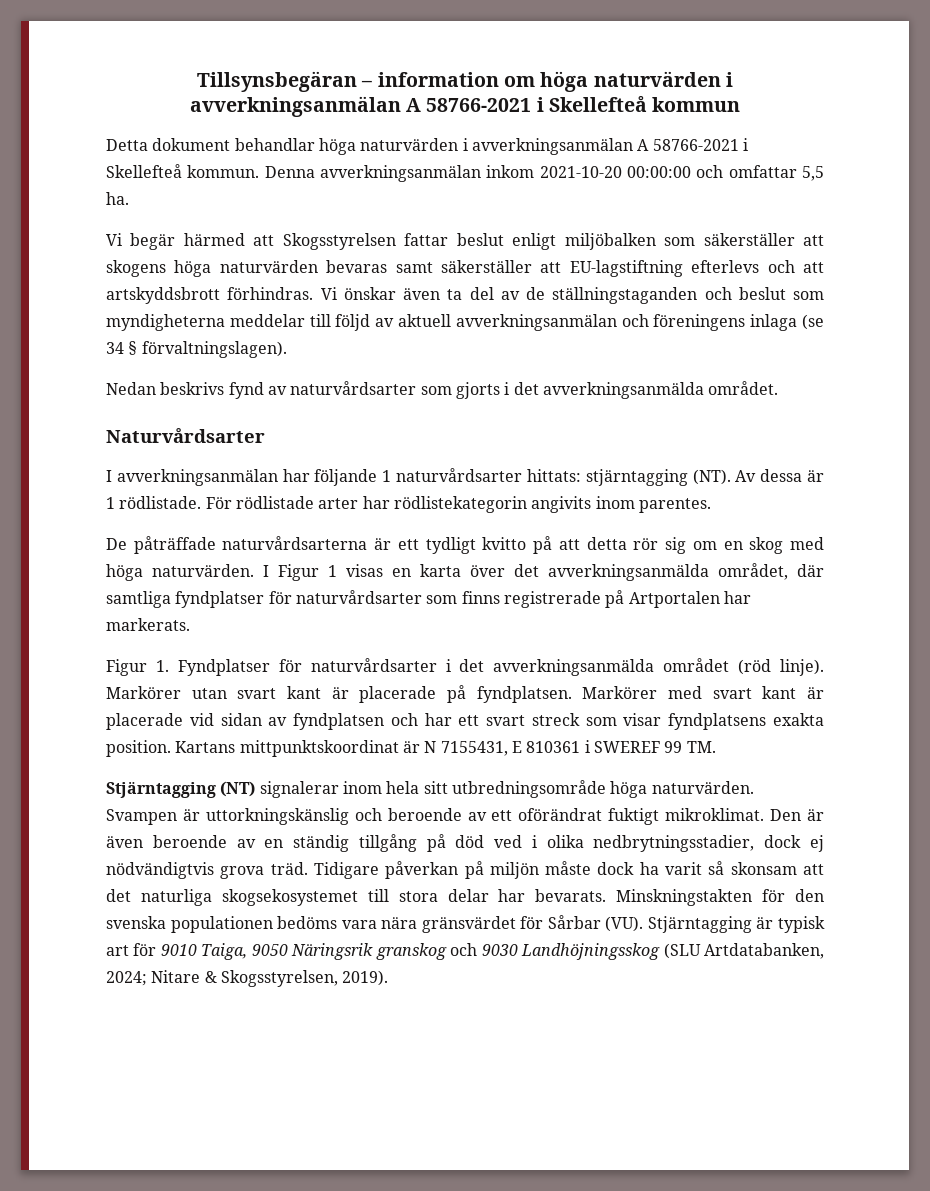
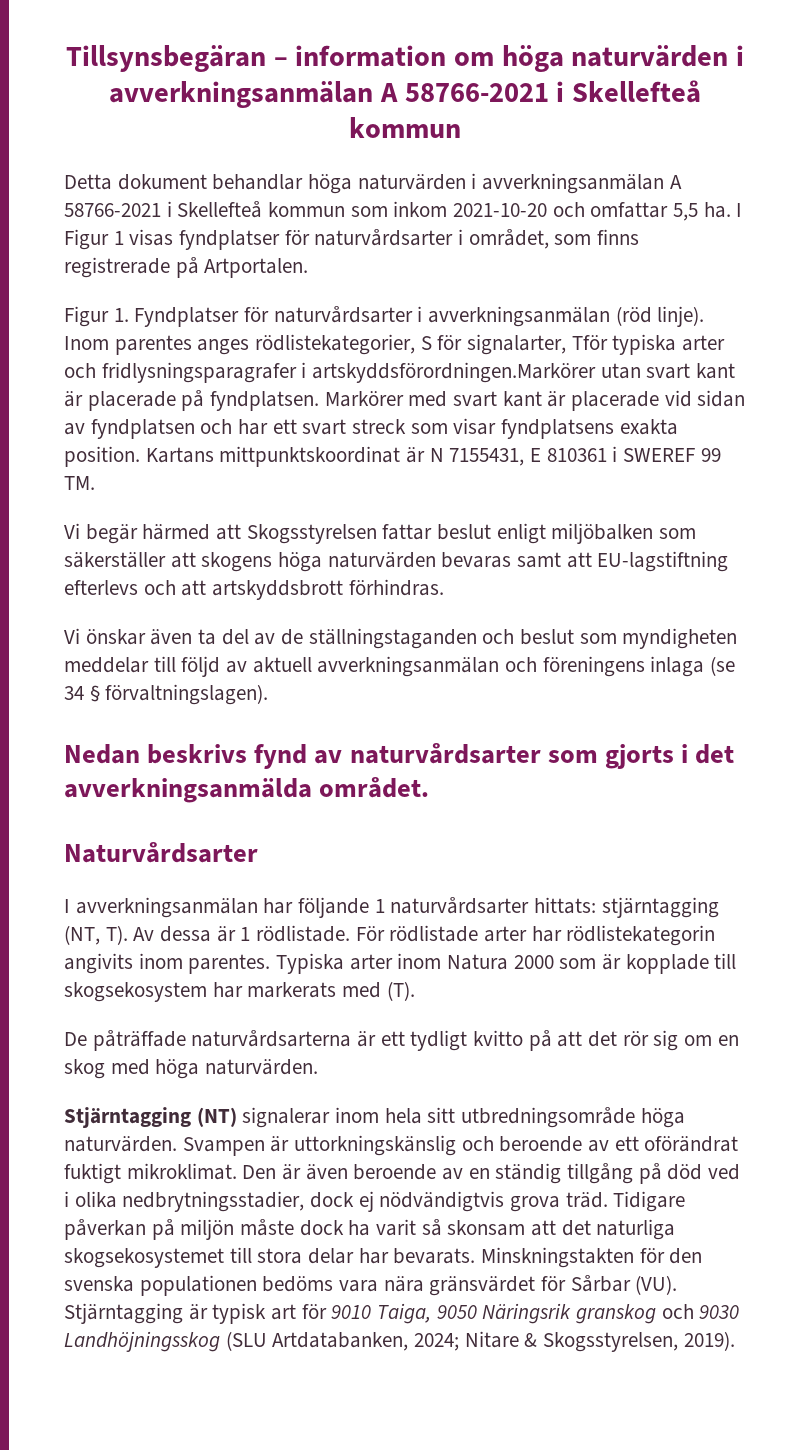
[187,165,481,182] kommun. Denna avverkningsanmälan -> [268,202,388,217] kommun som
[627,166,691,178] 00:00:00 -> (548, 210) none
[106,233,825,250] [106,260,825,277] [106,287,824,304] [106,314,824,331] [106,341,287,358] [106,381,779,399] [106,428,265,443] [106,468,825,486] [106,496,711,513] [106,536,825,554] [106,563,824,581] [106,591,171,608] // Vi begär härmed att Skogsstyrelsen fattar beslut enligt miljöbalken som säkerställer att skogens höga naturvärden bevaras samt säkerställer att EU-lagstiftning efterlevs och att artskyddsbrott förhindras. Vi önskar även ta del av de ställningstaganden och beslut som myndigheterna meddelar till följd av aktuell avverkningsanmälan och föreningens inlaga (se 34 § förvaltningslagen). // Nedan beskrivs fynd av naturvårdsarter som gjorts i det avverkningsanmälda området. // Naturvårdsarter // I avverkningsanmälan har följande 1 naturvårdsarter hittats: stjärntagging (NT). Av dessa är 1 rödlistade. För rödlistade arter har rödlistekategorin angivits inom parentes. // De påträffade naturvårdsarterna är ett tydligt kvitto på att detta rör sig om en skog med höga naturvärden. I Figur 1 visas en karta över det avverkningsanmälda området, där samtliga -> [736,203,743,217] [64,229,174,250] I Figur 1 visas
(422, 597) none -> [458,229,549,249] i området,
[628,591,751,608] [106,618,190,631] Artportalen har markerats. -> [204,258,309,278] Artportalen.
[459,658,825,676] [106,686,181,699] det avverkningsanmälda området (röd linje). Markörer -> [428,306,705,327] [64,334,726,355] [64,362,597,383] avverkningsanmälan (röd linje). Inom parentes anges rödlistekategorier, S för signalarter, Tför typiska arter och fridlysningsparagrafer i artskyddsförordningen.Markörer
(716, 747) none -> [64,523,697,544] [64,551,729,572] [64,579,444,600] [64,628,738,649] [64,656,736,677] [64,684,269,705] [64,743,735,769] [64,777,430,803] [64,842,258,863] [64,897,719,918] [64,925,716,946] [64,953,737,974] [64,981,415,1002] [64,1030,739,1051] [64,1059,319,1079] // Vi begär härmed att Skogsstyrelsen fattar beslut enligt miljöbalken som säkerställer att skogens höga naturvärden bevaras samt att EU-lagstiftning efterlevs och att artskyddsbrott förhindras. // Vi önskar även ta del av de ställningstaganden och beslut som myndigheten meddelar till följd av aktuell avverkningsanmälan och föreningens inlaga (se 34 § förvaltningslagen). // Nedan beskrivs fynd av naturvårdsarter som gjorts i det avverkningsanmälda området. // Naturvårdsarter // I avverkningsanmälan har följande 1 naturvårdsarter hittats: stjärntagging (NT, T). Av dessa är 1 rödlistade. För rödlistade arter har rödlistekategorin angivits inom parentes. Typiska arter inom Natura 2000 som är kopplade till skogsekosystem har markerats med (T). // De påträffade naturvårdsarterna är ett tydligt kvitto på att det rör sig om en skog med höga naturvärden.

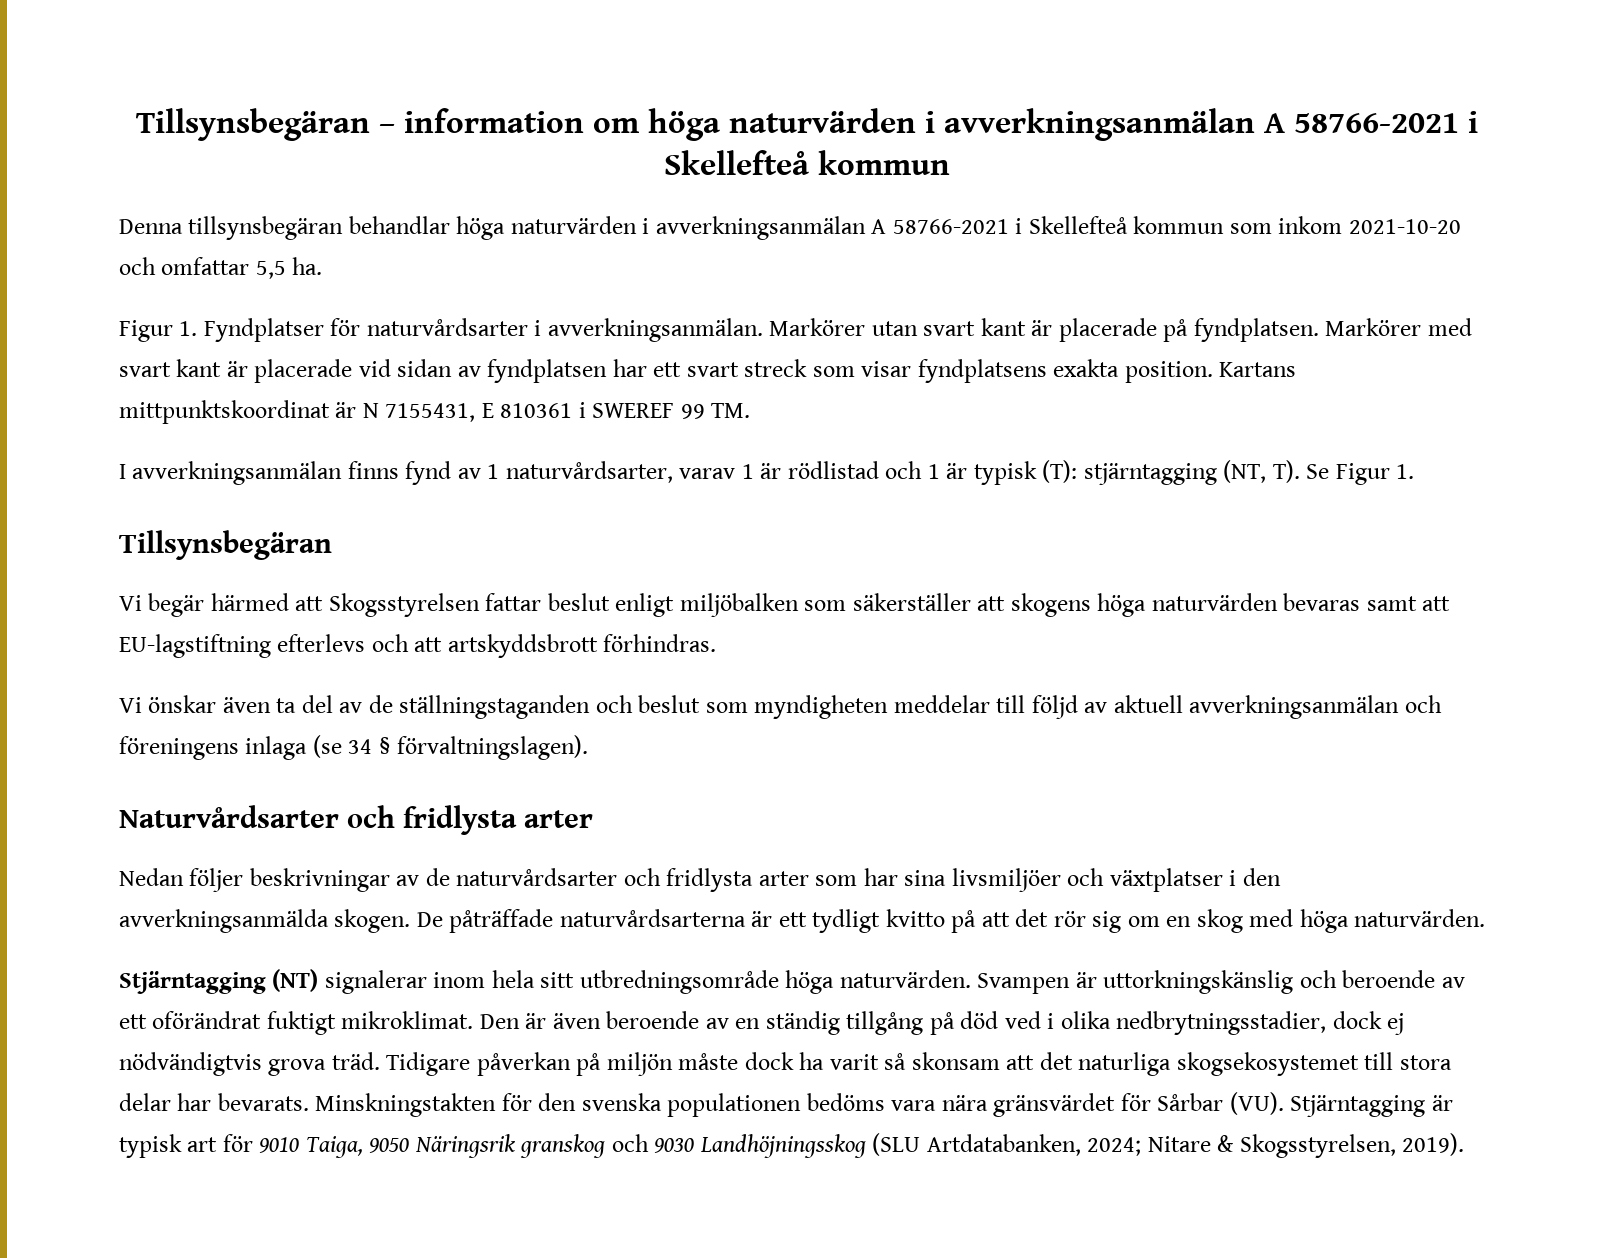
[64,174,207,190] Detta dokument -> [119,216,344,240] Denna tillsynsbegäran
[736,203,743,217] [64,229,640,250] [64,257,309,278] I Figur 1 visas fyndplatser för naturvårdsarter i området, som finns registrerade på Artportalen. -> (323, 266) none
[428,306,705,327] [64,334,726,355] [64,362,597,383] avverkningsanmälan (röd linje). Inom parentes anges rödlistekategorier, S för signalarter, Tför typiska arter och fridlysningsparagrafer i artskyddsförordningen.Markörer -> [547,318,866,342] avverkningsanmälan. Markörer
[200,419,233,434] och -> (608, 371) none
(95, 483) none -> [119,460,1415,485] [119,530,332,560] // I avverkningsanmälan finns fynd av 1 naturvårdsarter, varav 1 är rödlistad och 1 är typisk (T): stjärntagging (NT, T). Se Figur 1. // Tillsynsbegäran
[64,743,735,769] [64,777,430,803] [64,842,258,863] [64,897,719,918] [64,925,716,946] [64,953,737,974] [64,981,415,1002] Nedan beskrivs fynd av naturvårdsarter som gjorts i det avverkningsanmälda området. // Naturvårdsarter // I avverkningsanmälan har följande 1 naturvårdsarter hittats: stjärntagging (NT, T). Av dessa är 1 rödlistade. För rödlistade arter har rödlistekategorin angivits inom parentes. Typiska arter inom Natura 2000 som är kopplade till skogsekosystem har markerats med (T). // -> [119,805,594,835] [119,868,1281,892] [119,909,411,933] Naturvårdsarter och fridlysta arter // Nedan följer beskrivningar av de naturvårdsarter och fridlysta arter som har sina livsmiljöer och växtplatser i den avverkningsanmälda skogen.

